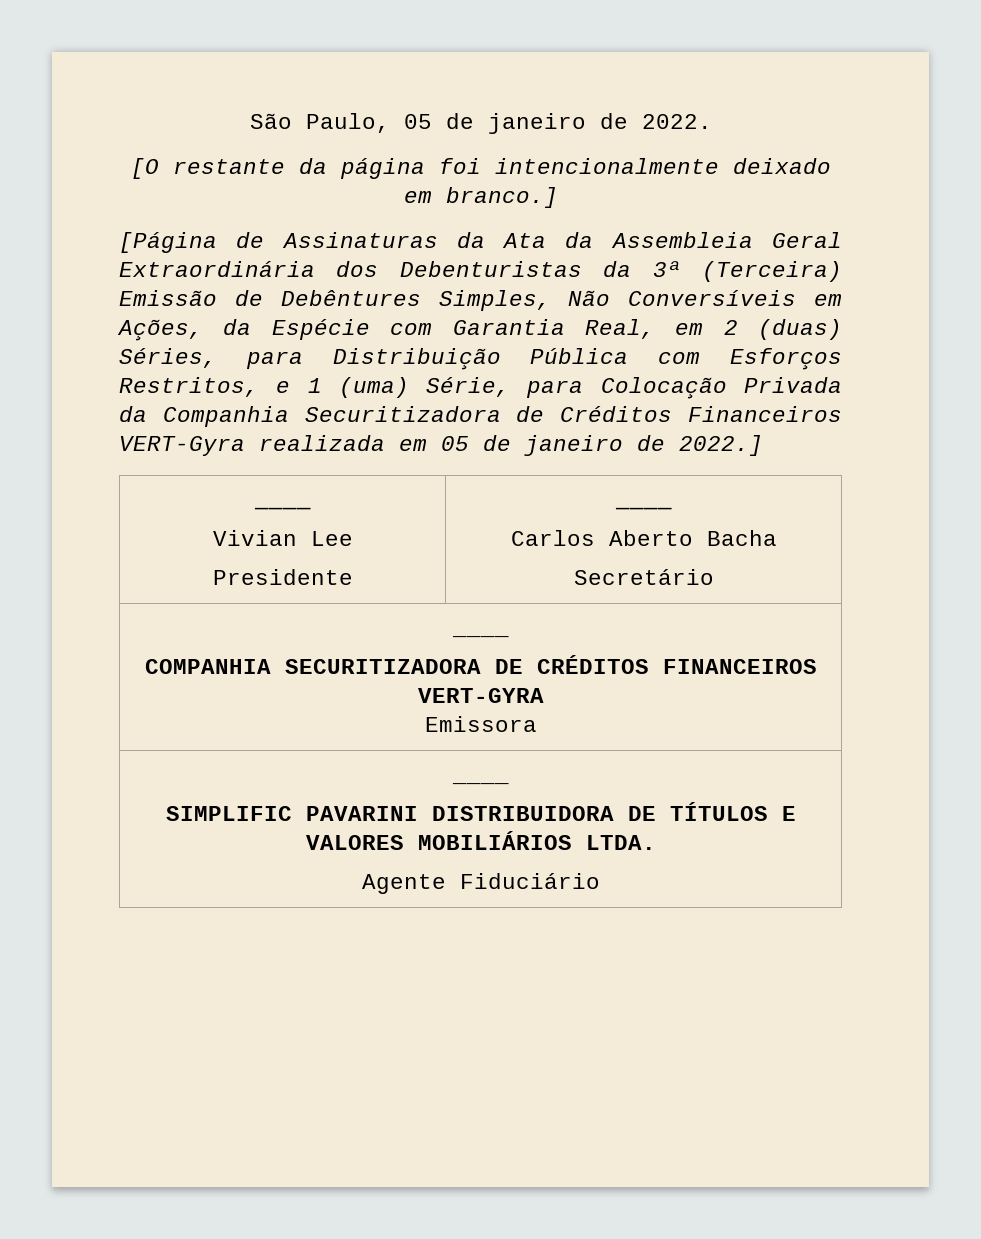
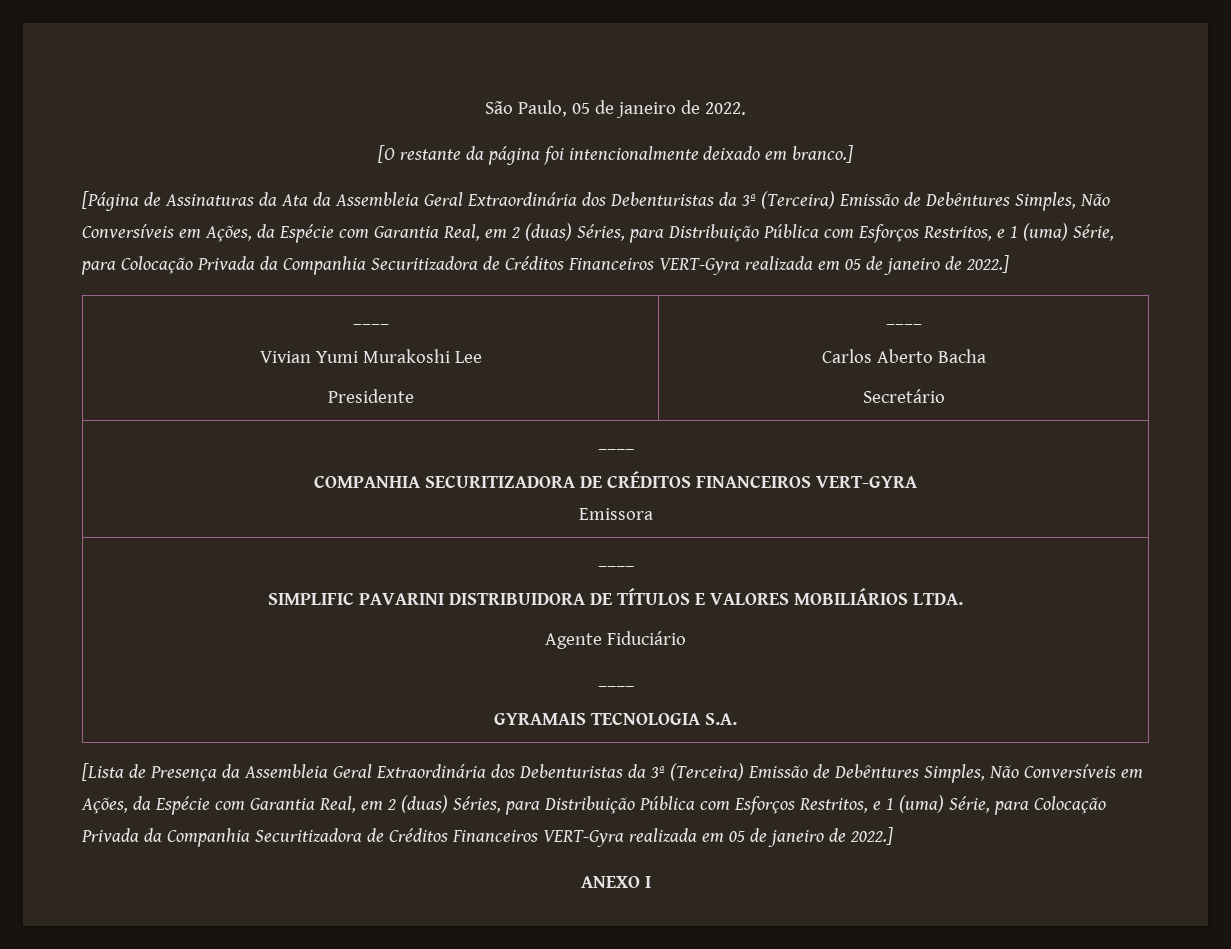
(297, 538) none -> [315,349,450,363] Yumi Murakoshi
(600, 881) none -> [597,685,634,687] [494,712,737,725] [82,763,1143,783] [81,795,1106,815] [81,827,893,847] [580,876,651,888] // ____ // GYRAMAIS TECNOLOGIA S.A. // [Lista de Presença da Assembleia Geral Extraordinária dos Debenturistas da 3ª (Terceira) Emissão de Debêntures Simples, Não Conversíveis em Ações, da Espécie com Garantia Real, em 2 (duas) Séries, para Distribuição Pública com Esforços Restritos, e 1 (uma) Série, para Colocação Privada da Companhia Securitizadora de Créditos Financeiros VERT-Gyra realizada em 05 de janeiro de 2022.] // ANEXO I

